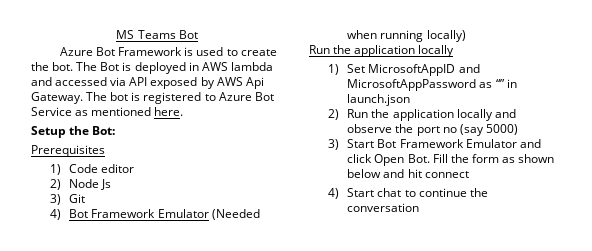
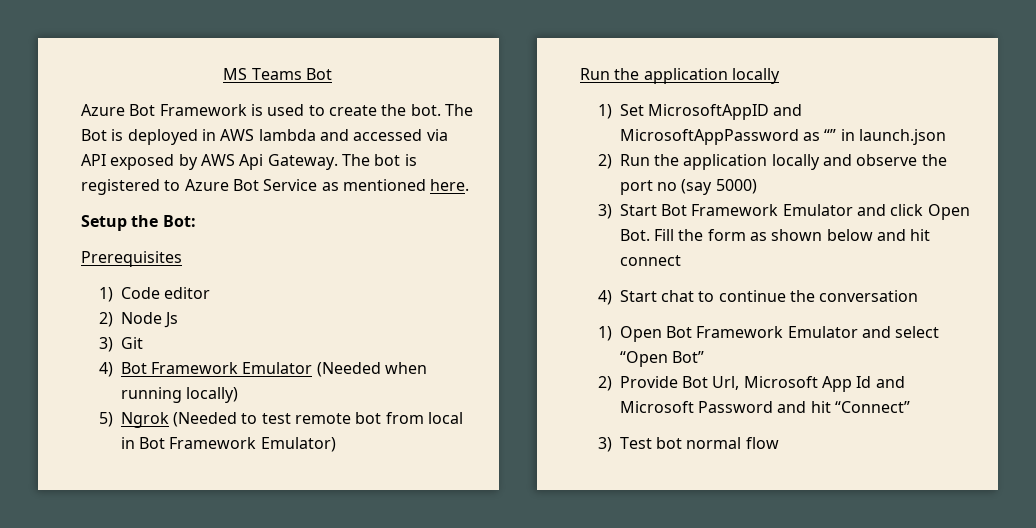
(466, 36) none -> [98,412,463,428] [120,437,336,452] // 5) Ngrok (Needed to test remote bot from local in Bot Framework Emulator)
(420, 207) none -> [597,326,940,342] [619,351,704,367] [597,376,905,392] [619,401,910,413] [597,437,779,452] // 1) Open Bot Framework Emulator and select “Open Bot” // 2) Provide Bot Url, Microsoft App Id and Microsoft Password and hit “Connect” // 3) Test bot normal flow

